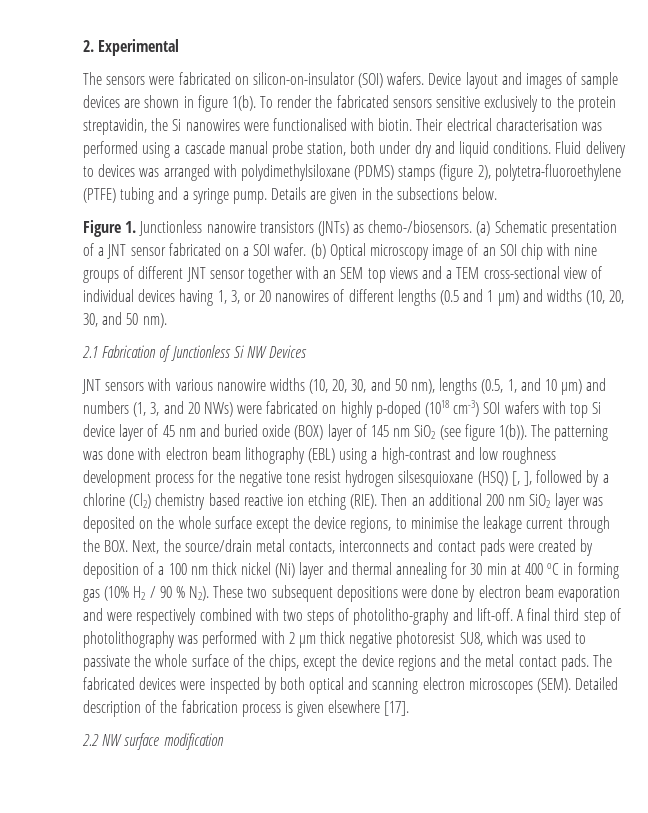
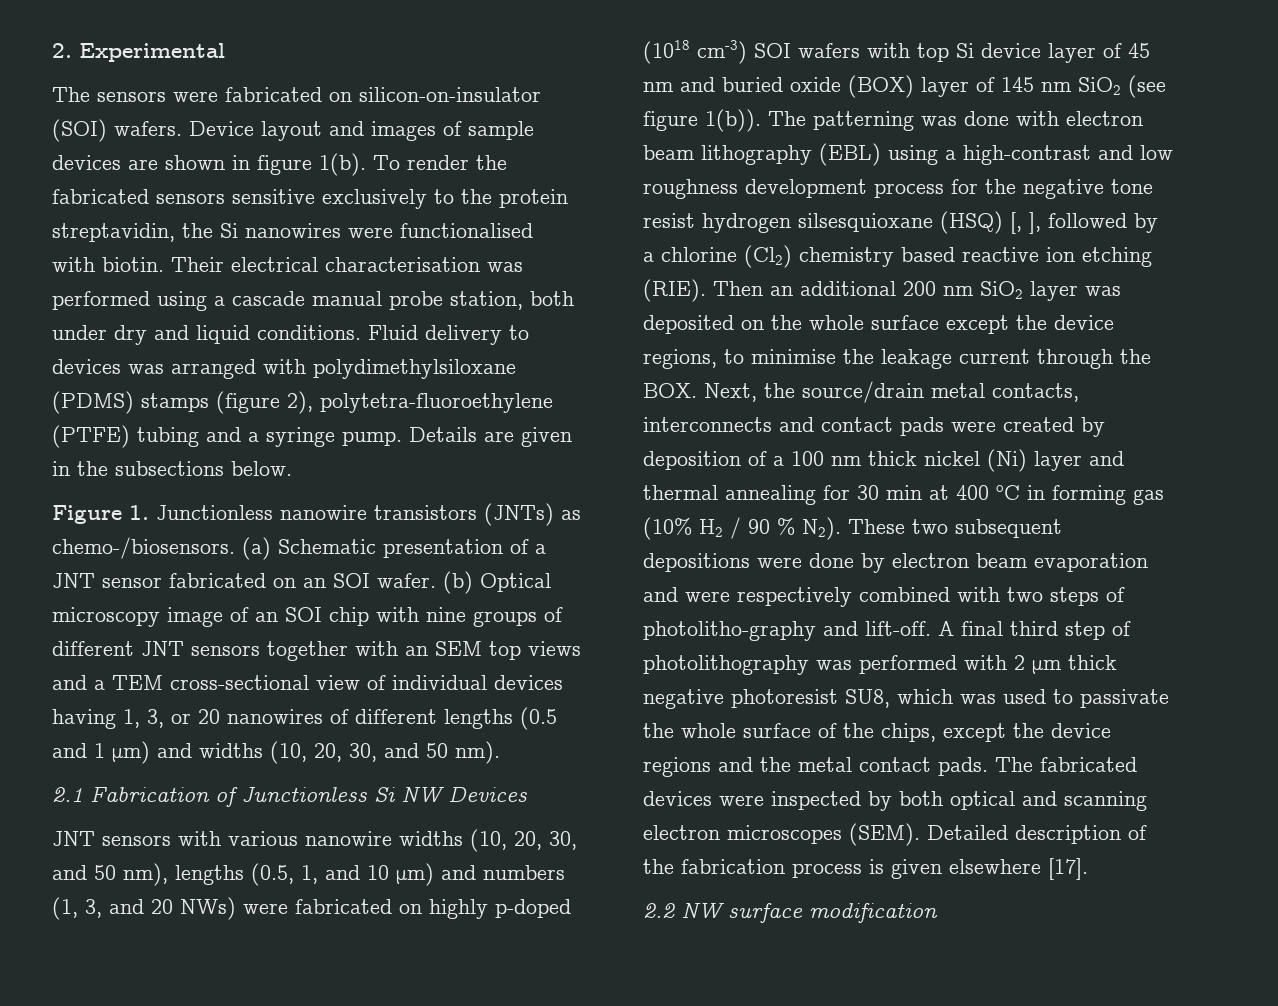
[243,247,250,256] a -> [303,578,326,588] an
[209,270,245,279] sensor -> [191,645,260,656] sensors

